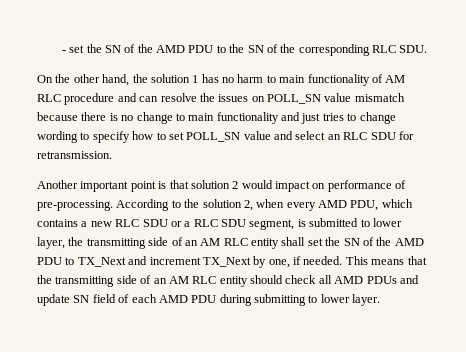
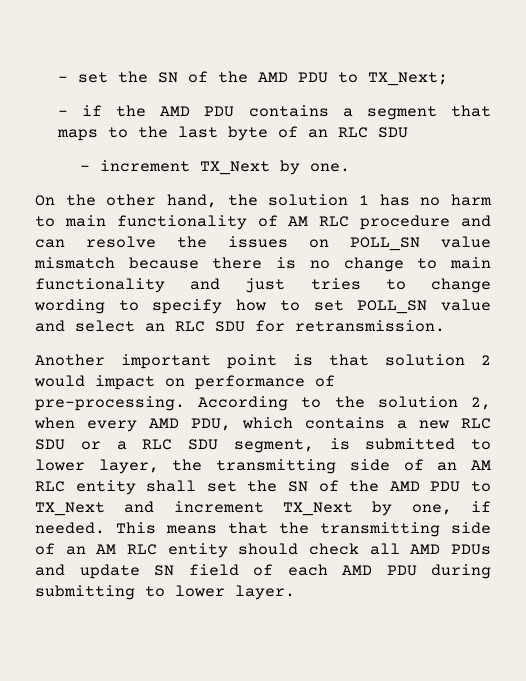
[229,44,428,56] the SN of the corresponding RLC SDU. -> [367,72,448,86] [57,105,491,120] [56,126,408,141] [80,160,351,175] TX_Next; // - if the AMD PDU contains a segment that maps to the last byte of an RLC SDU // - increment TX_Next by one.

